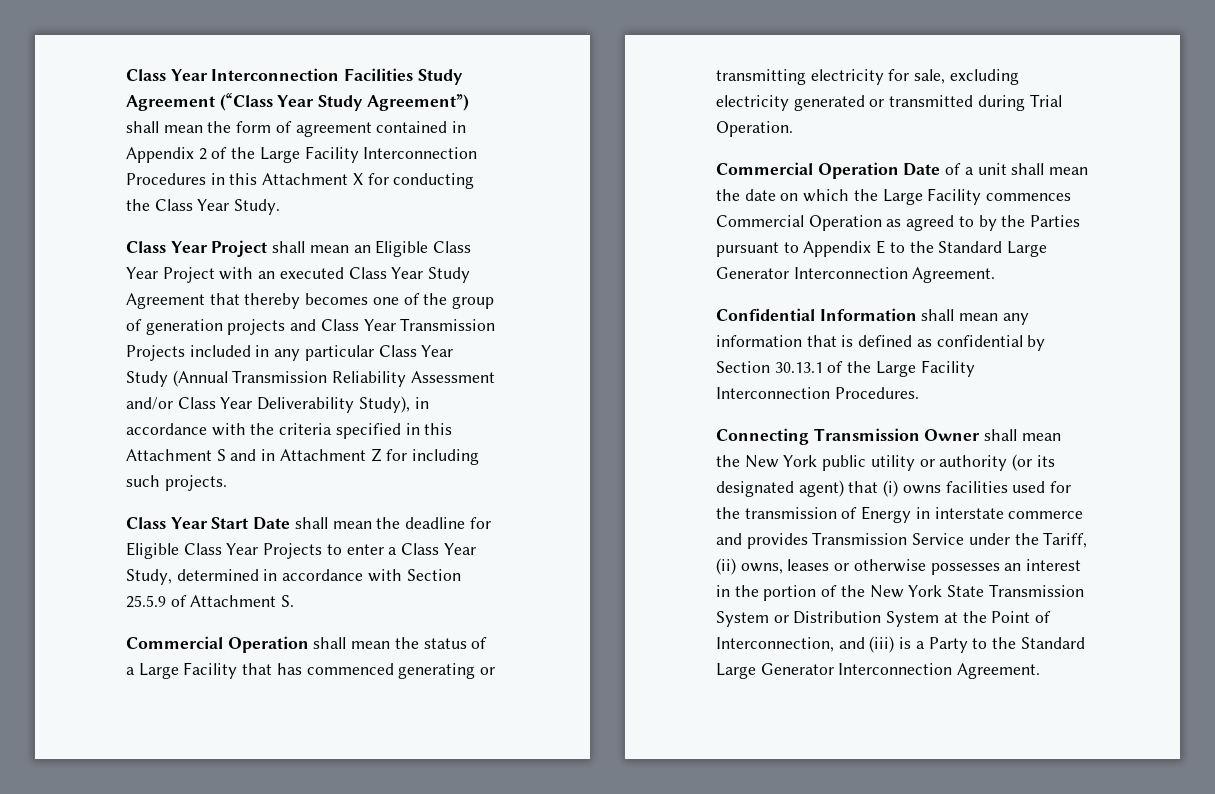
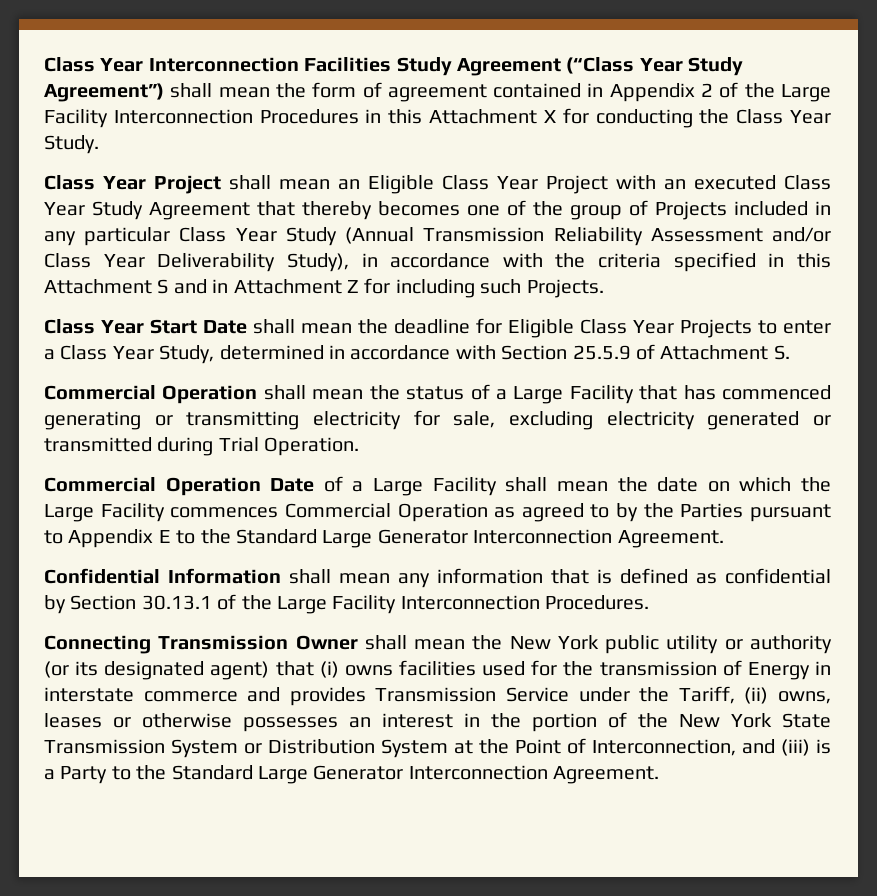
[145,318,496,335] generation projects and Class Year Transmission -> (648, 208) none
[164,475,227,491] projects. -> [526,279,604,298] Projects.
[977,163,1007,175] unit -> [373,477,497,496] Large Facility

